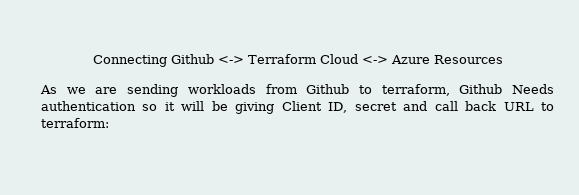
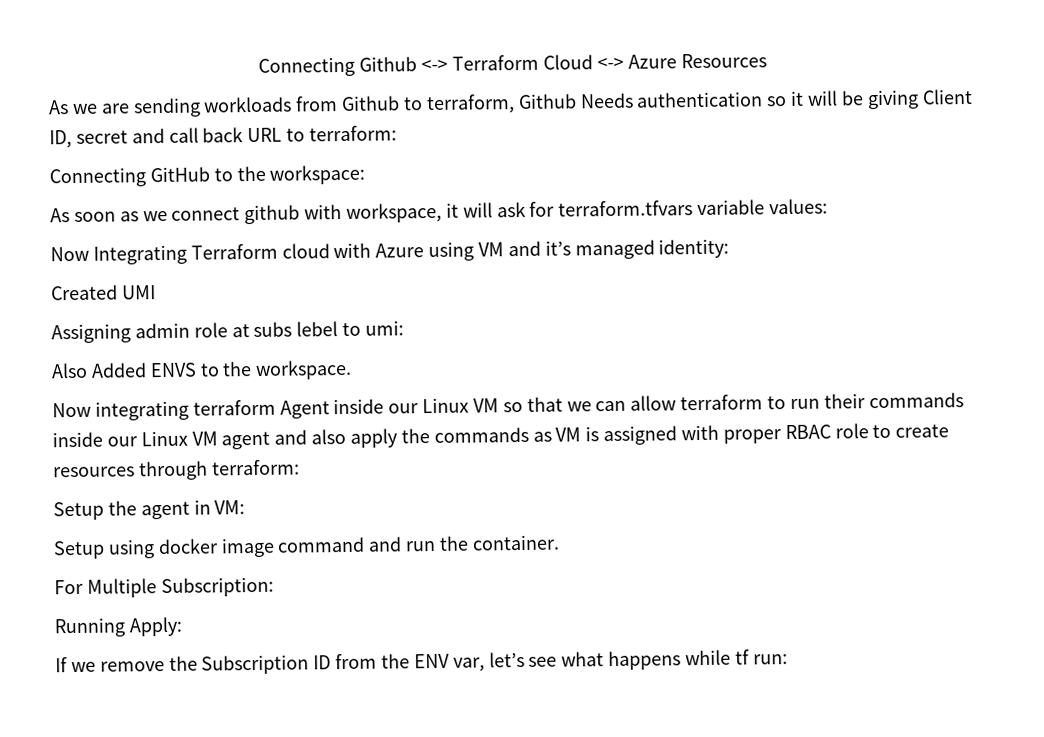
(109, 123) none -> [49,164,366,188] [50,198,829,225] [50,238,730,265] [51,284,156,301] [51,320,405,344] [51,359,353,380] [52,392,964,421] [52,423,950,450] [53,459,300,481] [53,499,246,521] [53,534,560,560] [54,576,274,598] [54,616,182,638] [55,649,788,675] // Connecting GitHub to the workspace: // As soon as we connect github with workspace, it will ask for terraform.tfvars variable values: // Now Integrating Terraform cloud with Azure using VM and it’s managed identity: // Created UMI // Assigning admin role at subs lebel to umi: // Also Added ENVS to the workspace. // Now integrating terraform Agent inside our Linux VM so that we can allow terraform to run their commands inside our Linux VM agent and also apply the commands as VM is assigned with proper RBAC role to create resources through terraform: // Setup the agent in VM: // Setup using docker image command and run the container. // For Multiple Subscription: // Running Apply: // If we remove the Subscription ID from the ENV var, let’s see what happens while tf run:

